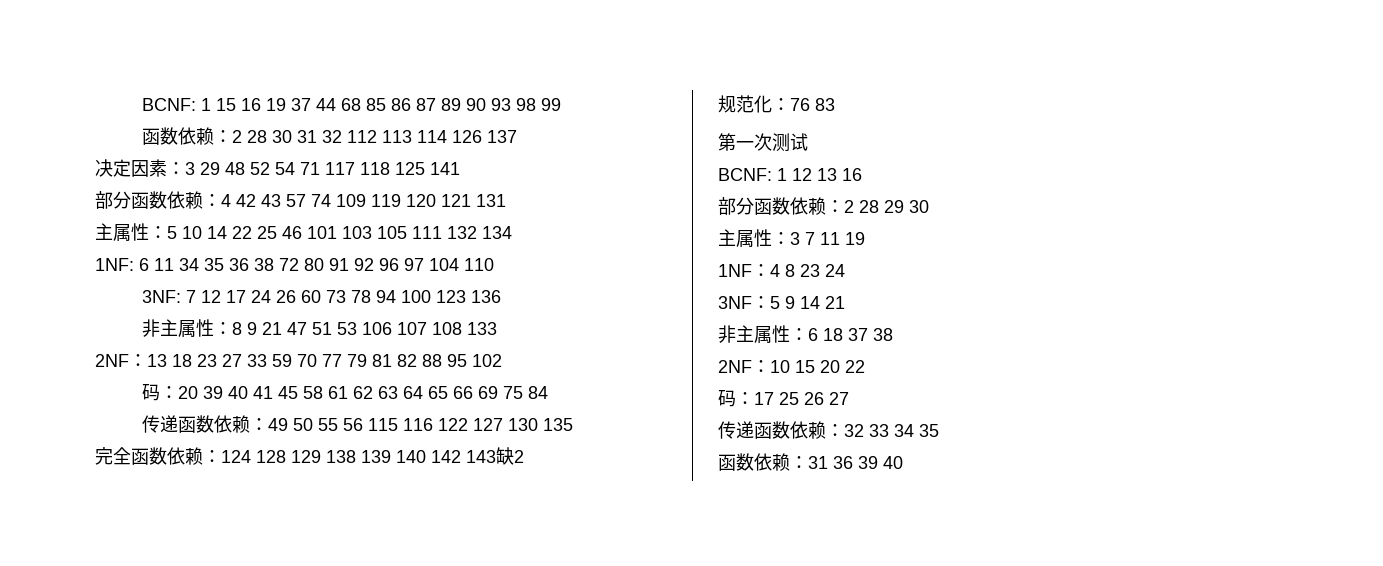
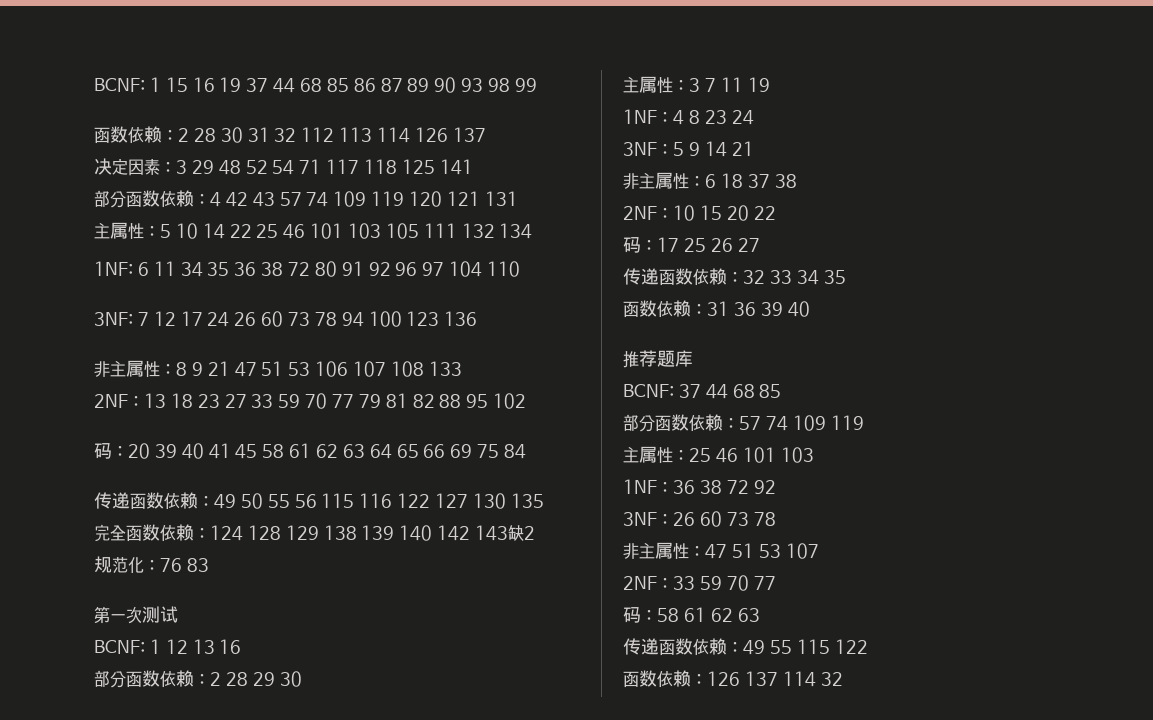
(903, 462) none -> [623,350,693,368] [623,384,782,399] [623,414,864,432] [623,446,814,463] [623,479,776,494] [623,511,776,527] [623,542,819,559] [623,575,776,591] [623,607,760,623] [623,638,868,656] [623,670,843,688] // 推荐题库 // BCNF: 37 44 68 85 // 部分函数依赖：57 74 109 119 // 主属性：25 46 101 103 // 1NF：36 38 72 92 // 3NF：26 60 73 78 // 非主属性：47 51 53 107 // 2NF：33 59 70 77 // 码：58 61 62 63 // 传递函数依赖：49 55 115 122 // 函数依赖：126 137 114 32

